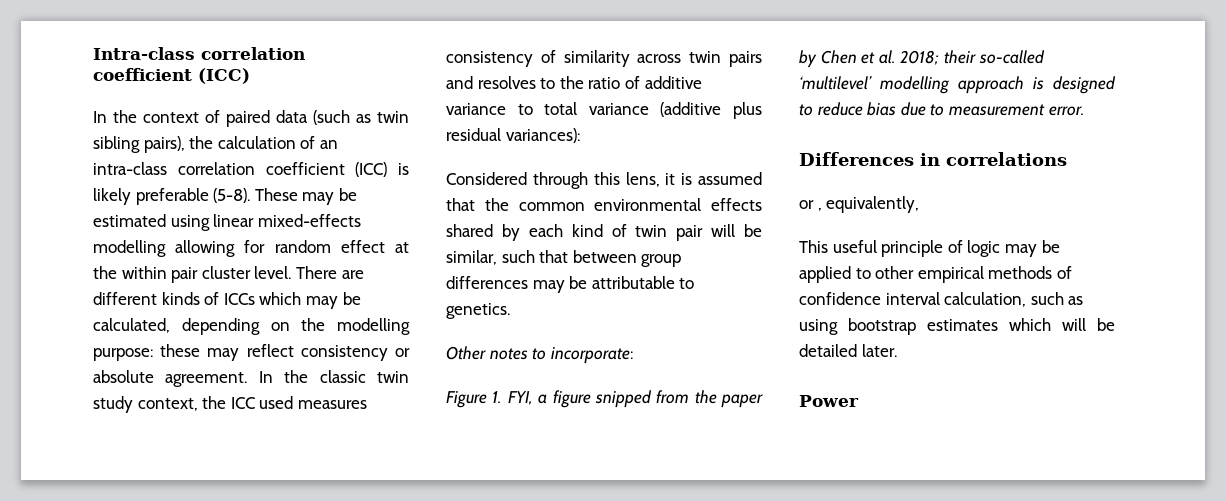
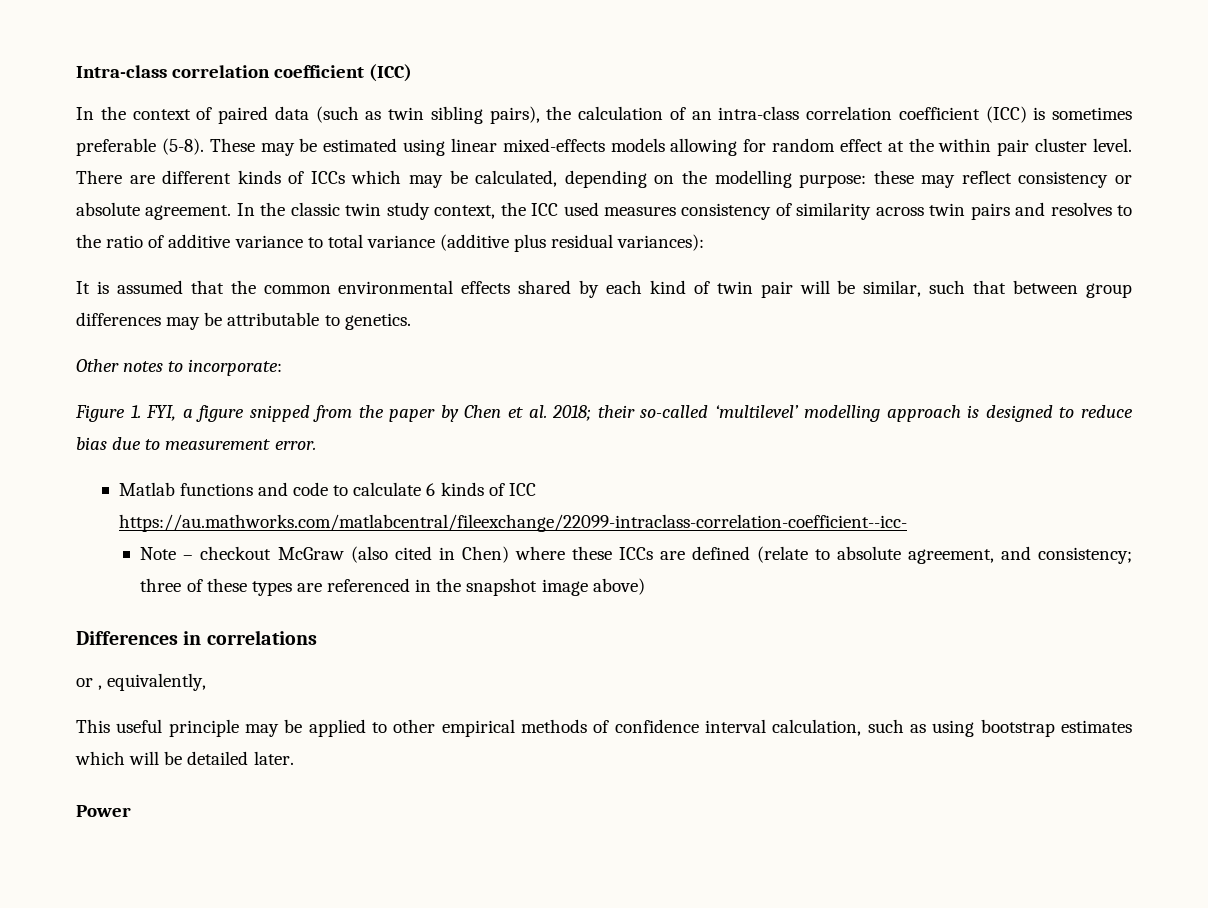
[93,188,131,205] likely -> [1052,107,1132,120] sometimes
[93,240,166,257] modelling -> [610,138,665,152] models
[446,172,676,189] Considered through this lens, it -> [76,281,90,294] It
(1085, 111) none -> [118,482,536,496] [118,514,907,532] [140,546,1133,564] [140,578,645,596] // Matlab functions and code to calculate 6 kinds of ICC https://au.mathworks.com/matlabcentral/fileexchange/22099-intraclass-correlation-coefficient--icc- // Note – checkout McGraw (also cited in Chen) where these ICCs are defined (relate to absolute agreement, and consistency; three of these types are referenced in the snapshot image above)
[947,240,1001,257] of logic -> (239, 728) none

